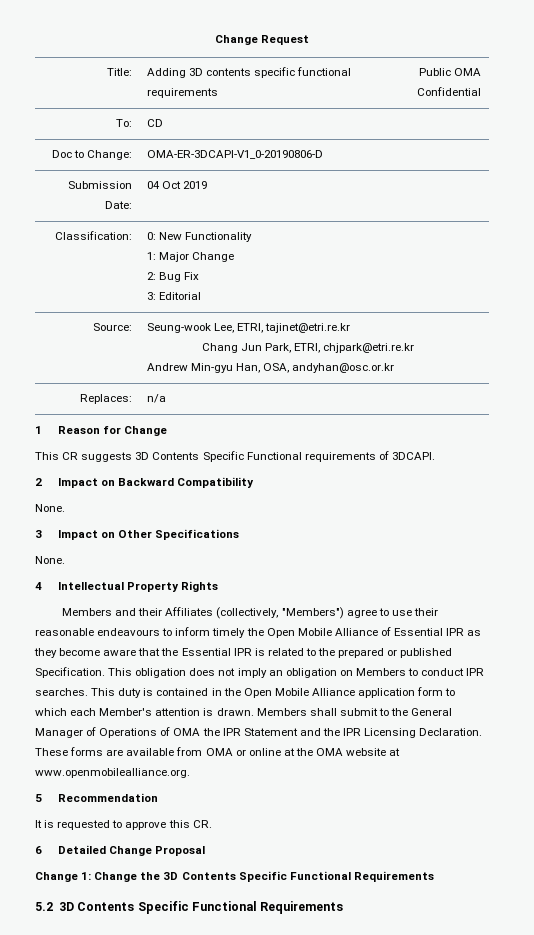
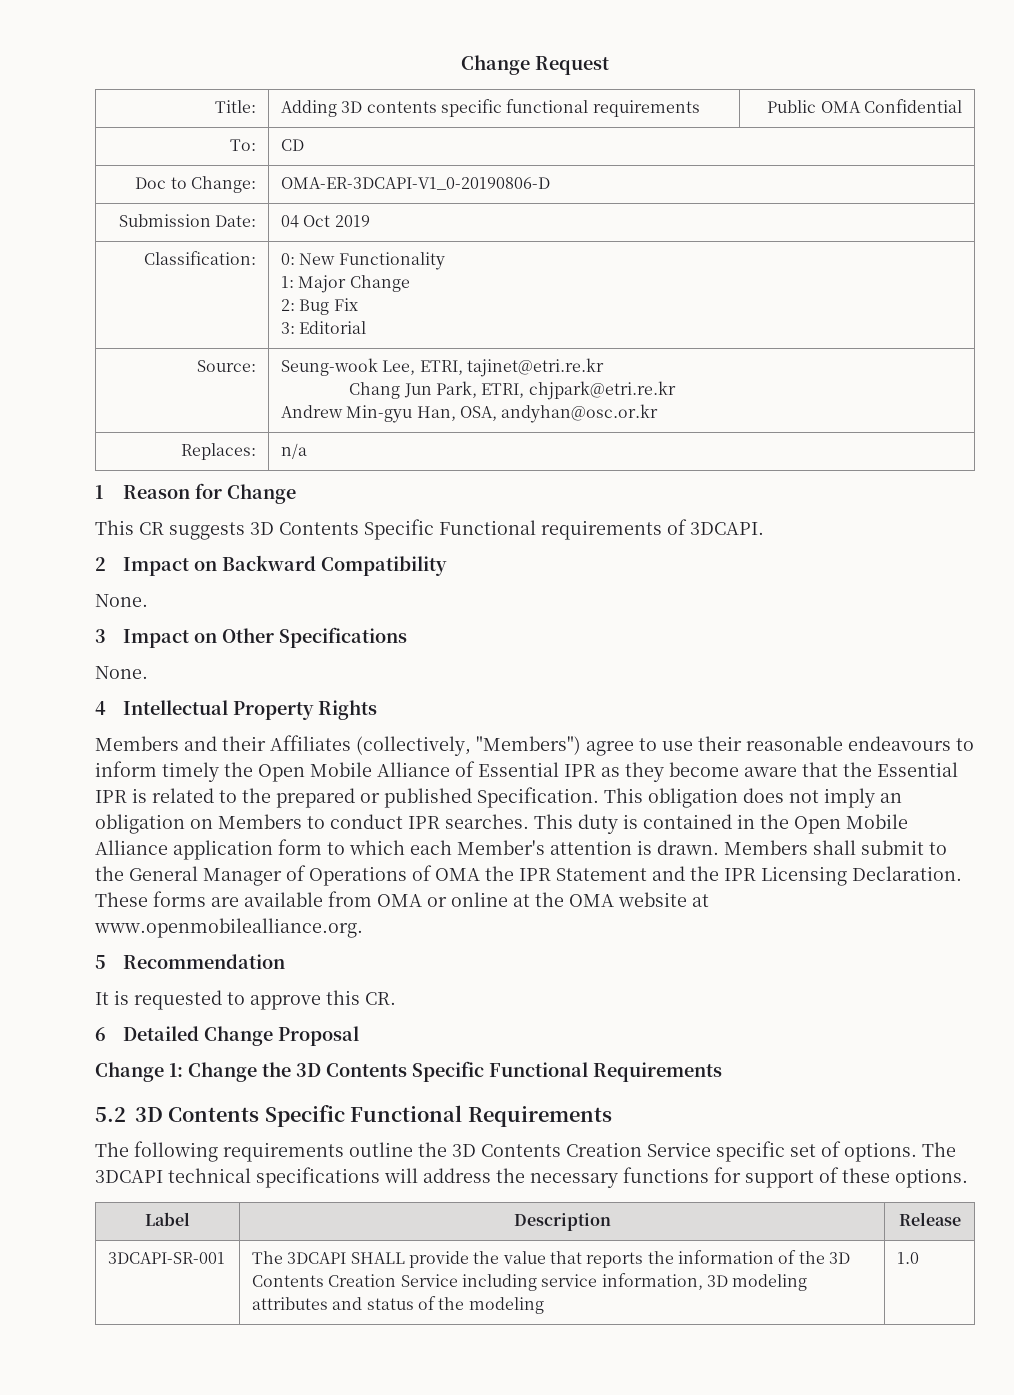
(344, 907) none -> [95,1141,956,1162] [95,1167,968,1188] [145,1212,190,1226] [513,1213,611,1231] [898,1212,961,1226] [108,1252,226,1264] [252,1250,850,1268] [252,1273,808,1291] [252,1296,544,1314] [897,1252,920,1264] // The following requirements outline the 3D Contents Creation Service specific set of options. The 3DCAPI technical specifications will address the necessary functions for support of these options. // Label | Description | Release // 3DCAPI-SR-001 | The 3DCAPI SHALL provide the value that reports the information of the 3D Contents Creation Service including service information, 3D modeling attributes and status of the modeling | 1.0

